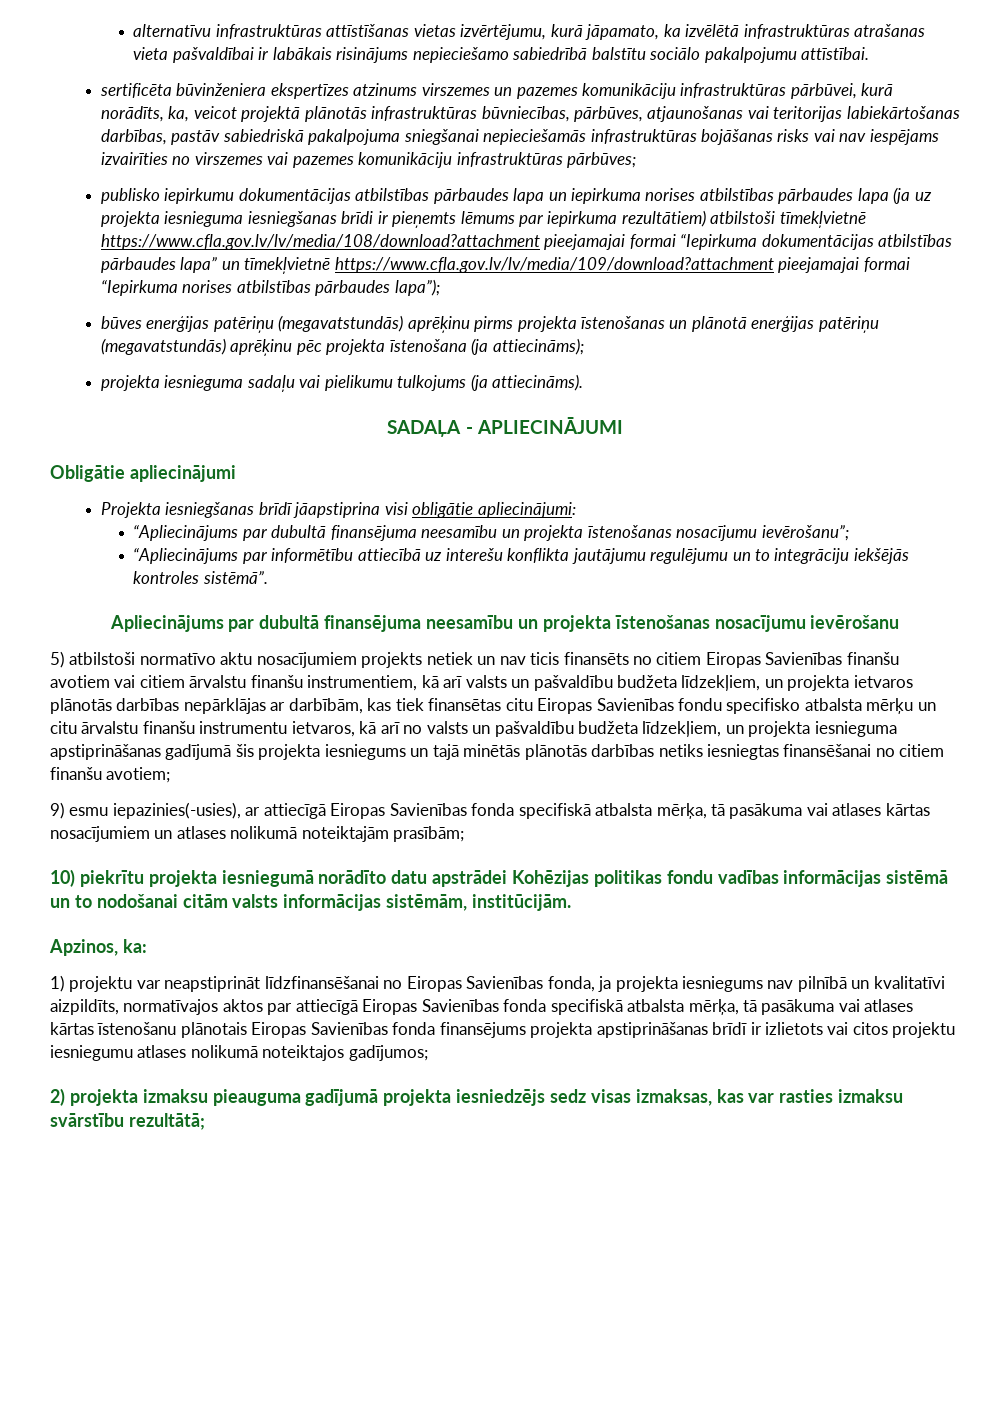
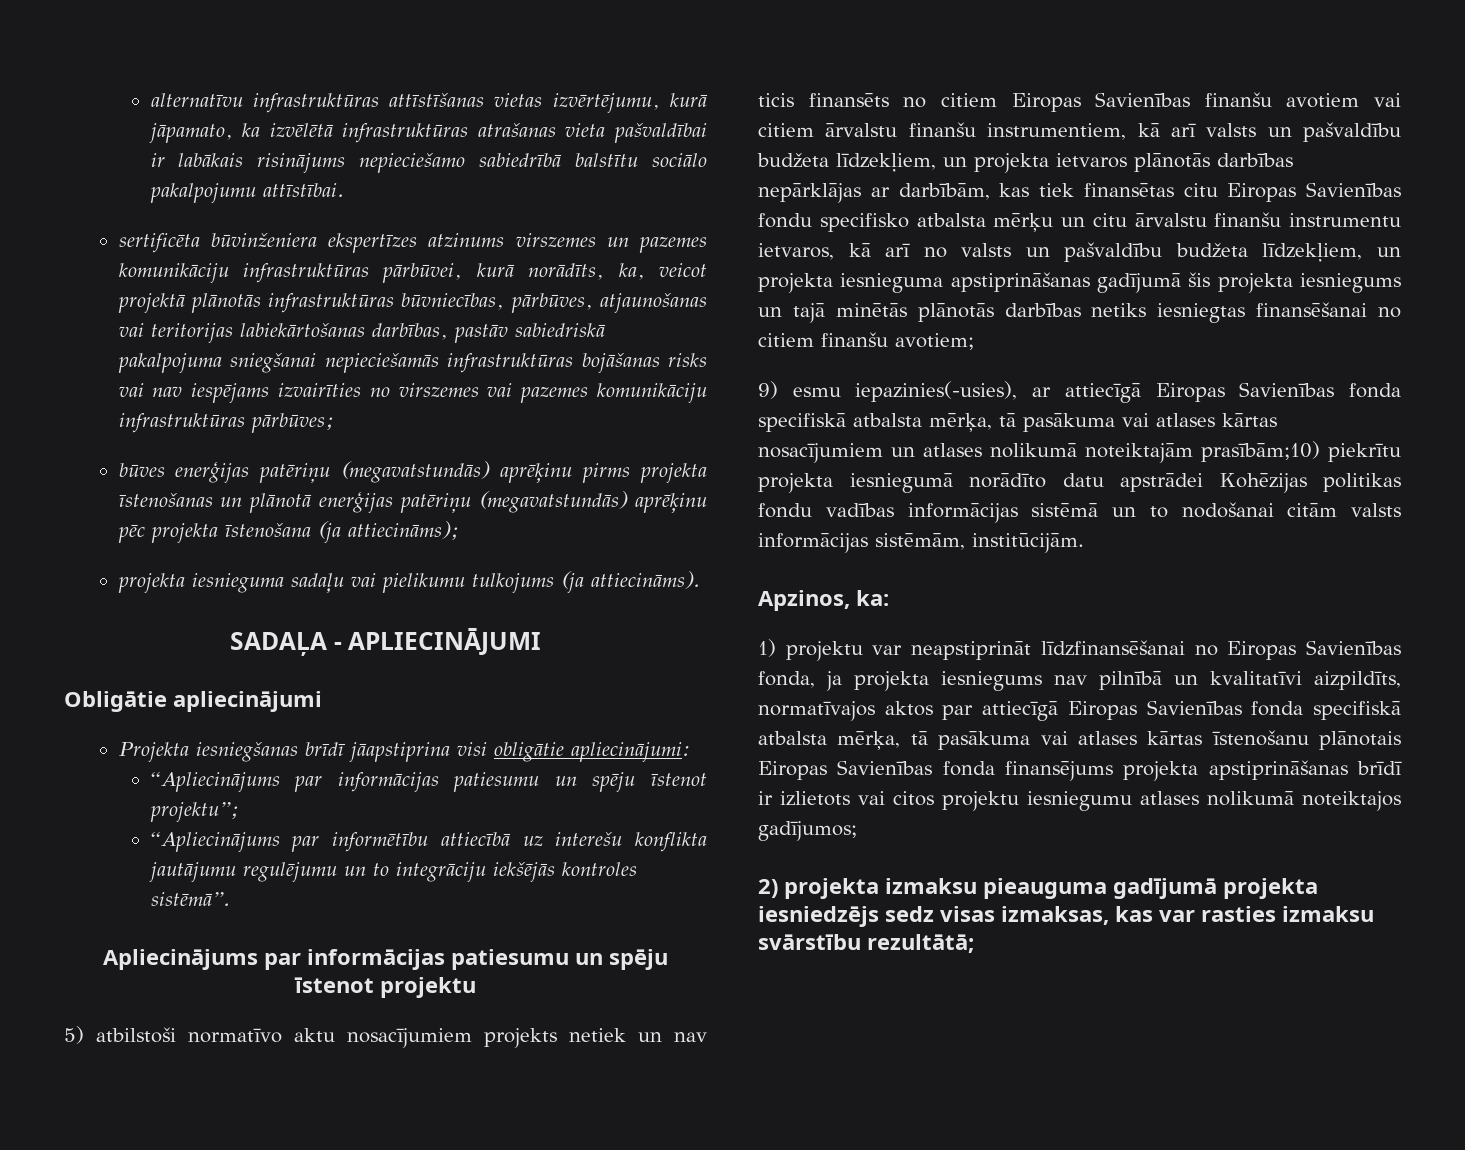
[100,187,932,204] [100,210,866,228] [100,234,953,250] [100,257,910,274] [100,279,440,296] // publisko iepirkumu dokumentācijas atbilstības pārbaudes lapa un iepirkuma norises atbilstības pārbaudes lapa (ja uz projekta iesnieguma iesniegšanas brīdi ir pieņemts lēmums par iepirkuma rezultātiem) atbilstoši tīmekļvietnē https://www.cfla.gov.lv/lv/media/108/download?attachment pieejamajai formai “Iepirkuma dokumentācijas atbilstības pārbaudes lapa” un tīmekļvietnē https://www.cfla.gov.lv/lv/media/109/download?attachment pieejamajai formai “Iepirkuma norises atbilstības pārbaudes lapa”); -> (334, 423) none
[271,525,849,541] dubultā finansējuma neesamību un projekta īstenošanas nosacījumu ievērošanu”; -> [337,772,707,792] [149,802,239,822] informācijas patiesumu un spēju īstenot projektu”;
[259,615,900,632] dubultā finansējuma neesamību un projekta īstenošanas nosacījumu ievērošanu -> [307,949,668,970] [294,977,476,998] informācijas patiesumu un spēju īstenot projektu
[393,826,465,842] [50,869,75,887] prasībām; // 10) -> [1201,441,1320,462] prasībām;10)

